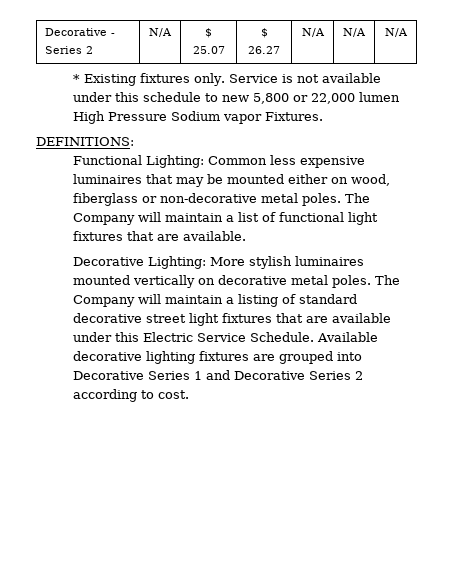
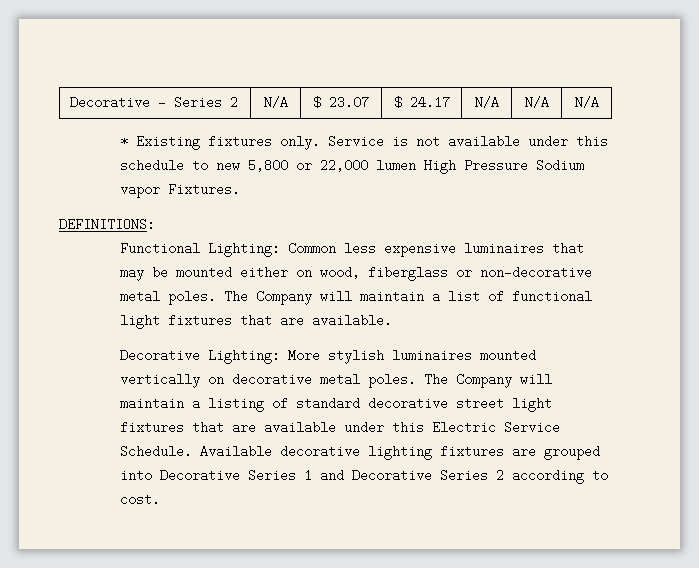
[192,46,225,54] [260,28,268,38] [248,46,280,54] 25.07 | $ 26.27 -> [329,96,369,109] [393,96,450,109] 23.07 | $ 24.17

